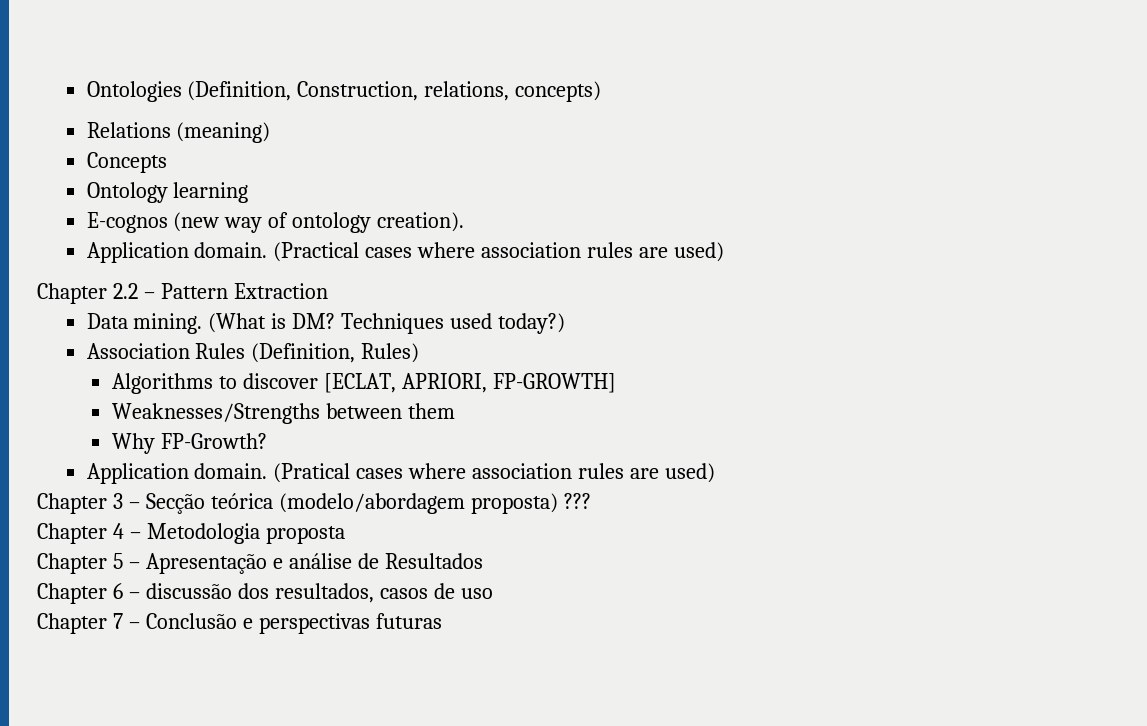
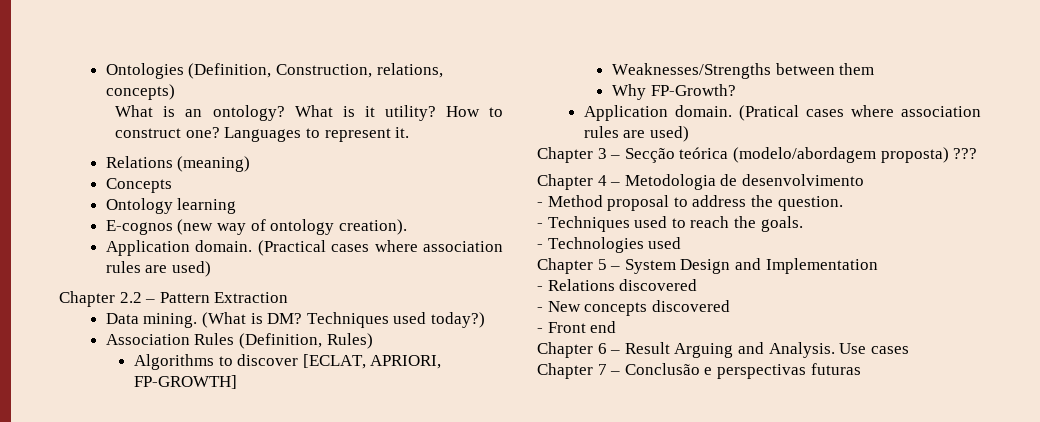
(602, 91) none -> [115,105,503,121] [115,127,410,142] // What is an ontology? What is it utility? How to construct one? Languages to represent it.
[265,526,345,544] [37,553,483,574] [37,583,493,604] proposta // Chapter 5 – Apresentação e análise de Resultados // Chapter 6 – discussão dos resultados, casos de uso -> [720,174,864,186] [537,195,843,211] [537,216,803,232] [537,237,682,253] [537,258,878,274] [537,279,698,291] [537,300,730,316] [537,321,617,333] [537,342,909,358] de desenvolvimento // - Method proposal to address the question. // - Techniques used to reach the goals. // - Technologies used // Chapter 5 – System Design and Implementation // - Relations discovered // - New concepts discovered // - Front end // Chapter 6 – Result Arguing and Analysis. Use cases

